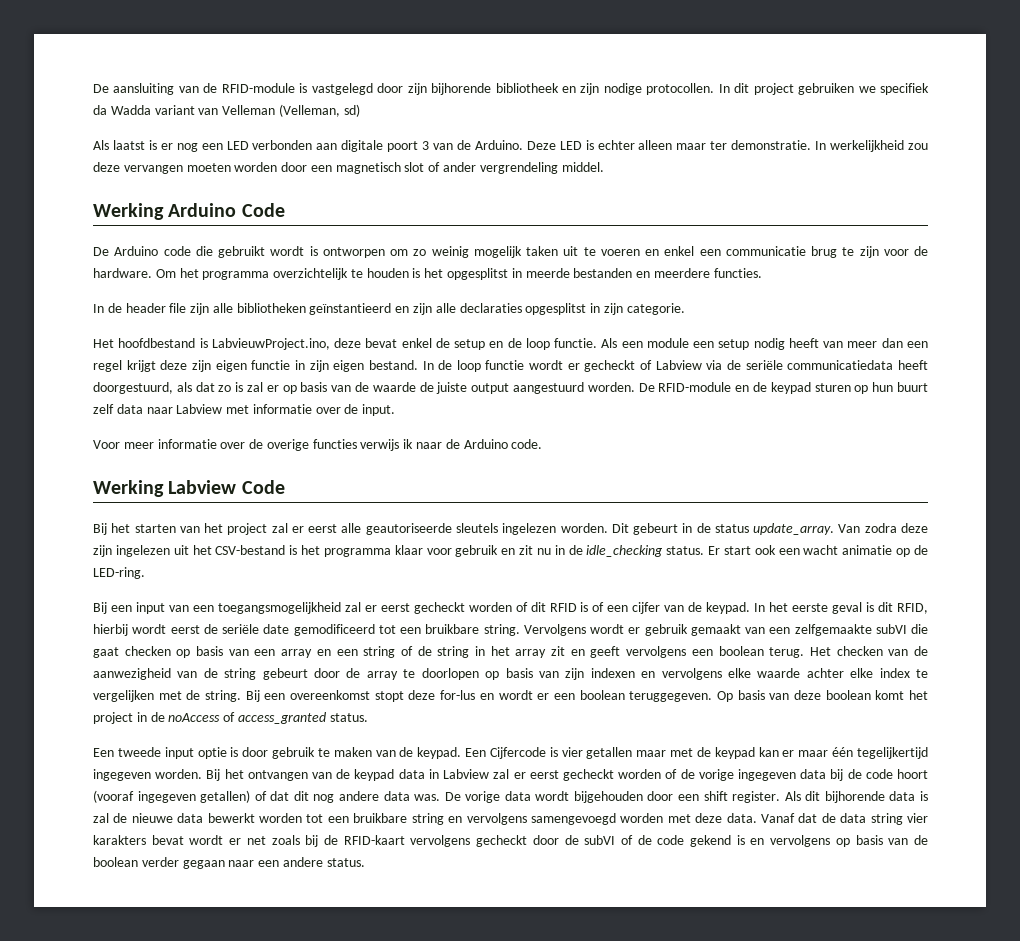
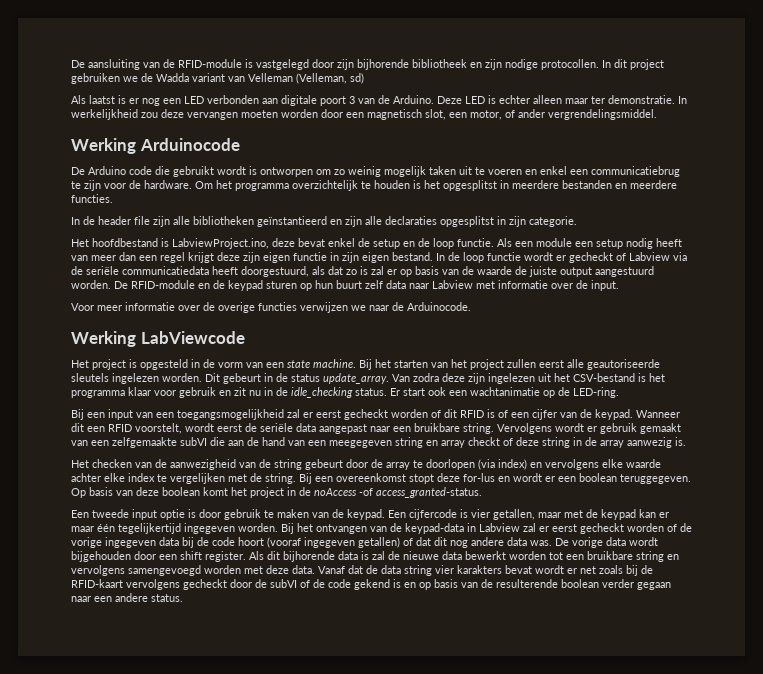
[880,83,930,95] [93,105,107,115] specifiek da -> [141,73,153,82] de
[404,162,604,174] [93,203,285,220] slot of ander vergrendeling middel. // Werking Arduino Code -> [425,109,657,120] [71,138,240,154] slot, een motor, of ander vergrendelingsmiddel. // Werking Arduinocode
[725,246,837,258] communicatie brug -> [591,166,680,177] communicatiebrug
[525,268,570,278] meerde -> [512,180,559,189] meerdere
[211,338,330,350] LabvieuwProject.ino, -> [172,238,269,249] LabviewProject.ino,
[360,439,543,451] [93,480,285,497] verwijs ik naar de Arduino code. // Werking Labview Code // -> [300,302,471,313] [71,331,245,347] [71,359,356,370] verwijzen we naar de Arduinocode. // Werking LabViewcode // Het project is opgesteld in de vorm van een state machine.
[271,523,304,533] zal er -> [507,359,536,368] zullen
[803,545,893,555] wacht animatie -> [470,387,540,396] wachtanimatie
[754,602,928,614] [93,624,128,636] In het eerste geval is dit RFID, hierbij -> [636,410,680,418] [71,423,182,434] Wanneer dit een RFID voorstelt,
[263,624,396,636] date gemodificeerd tot -> [296,423,390,434] data aangepast naar
[93,646,805,658] gaat checken op basis van een array en een string of de string in het array zit en geeft vervolgens een boolean terug. -> [228,437,686,448] aan de hand van een meegegeven string en array checkt of deze string in de array aanwezig is. //
[485,668,635,680] op basis van zijn indexen -> [478,459,527,470] (via index)
[223,712,368,724] of access_granted status. -> [359,487,482,498] -of access_granted-status.
[489,747,546,759] Cijfercode -> [409,509,457,520] cijfercode
[586,747,633,759] getallen -> [493,509,535,520] getallen,
[354,769,425,781] keypad data -> [405,523,464,534] keypad-data
[770,835,929,847] vervolgens op basis van de -> [419,579,558,590] op basis van de resulterende

